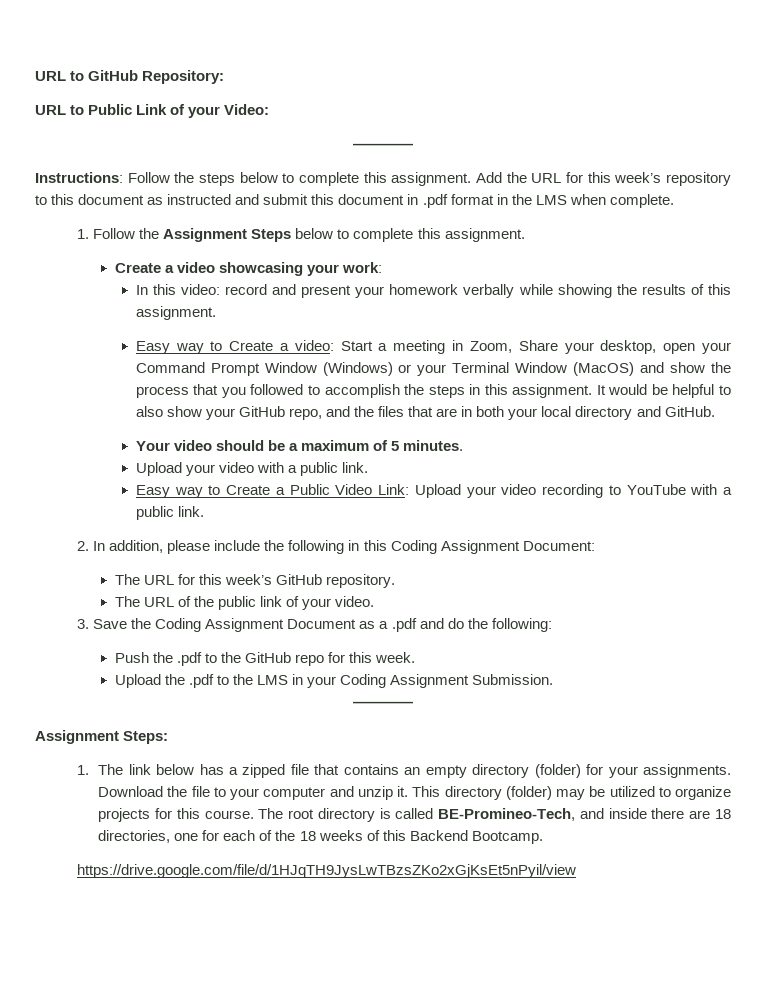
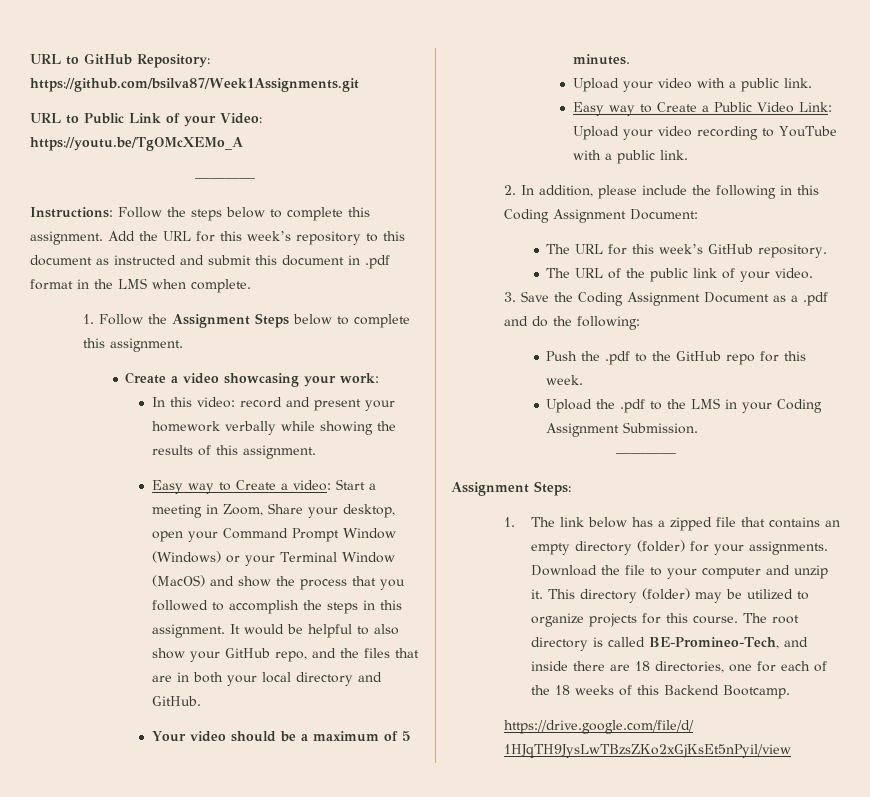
(225, 77) none -> [30,78,359,92] https://github.com/bsilva87/Week1Assignments.git
(270, 109) none -> [30,137,243,151] https://youtu.be/TgOMcXEMo_A

